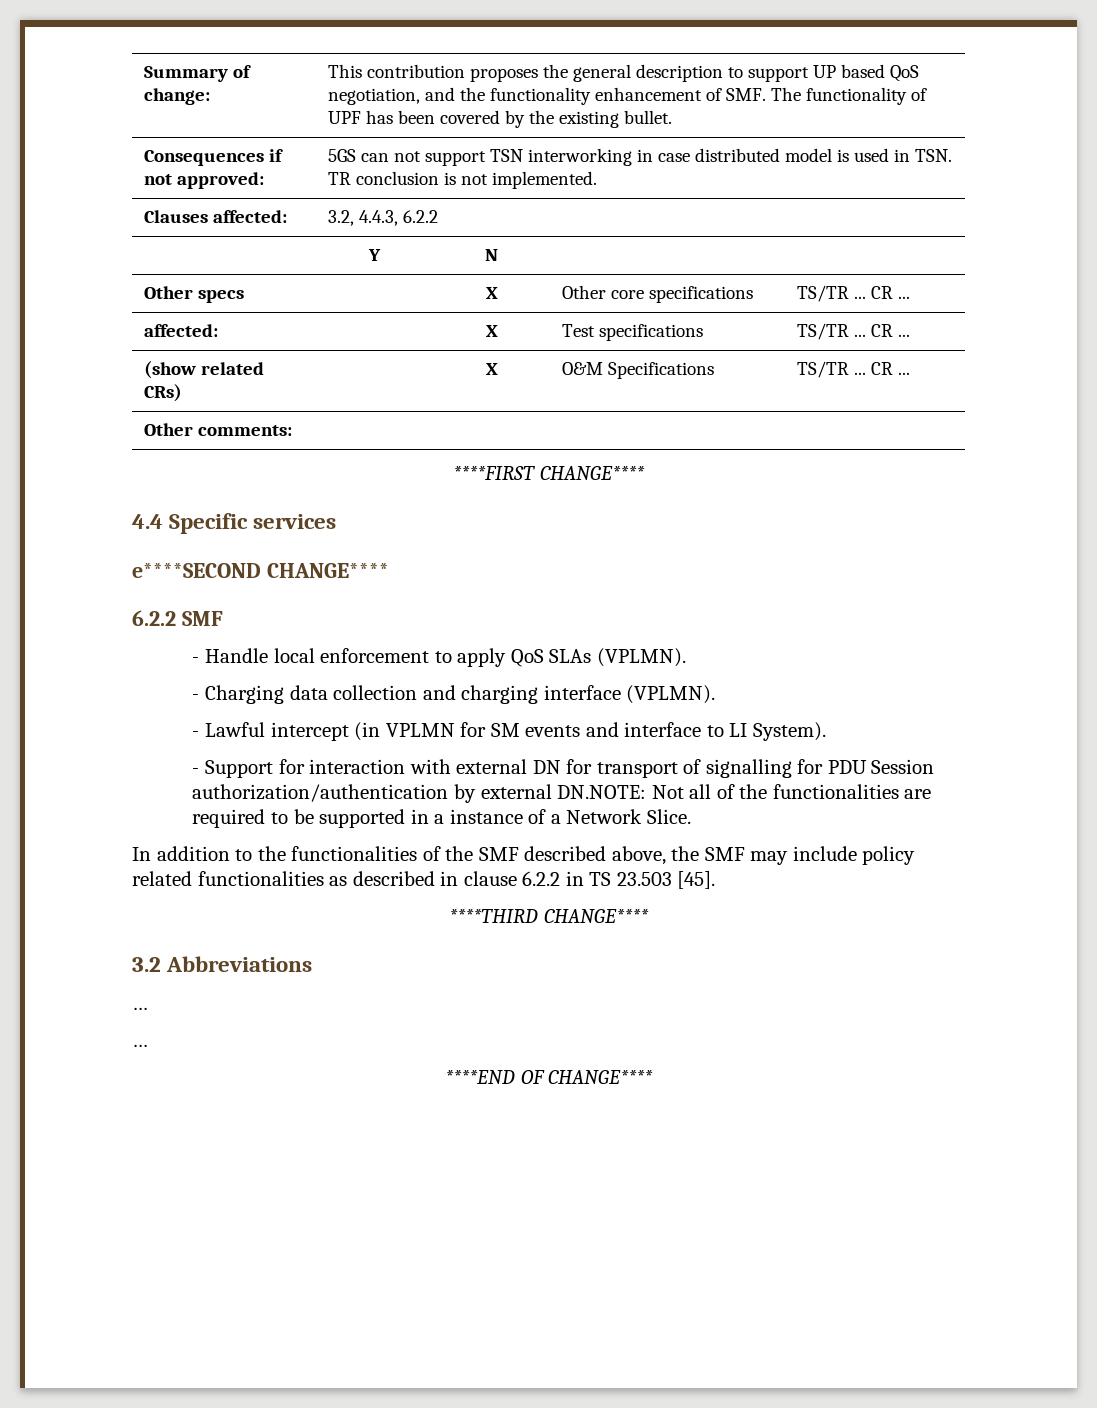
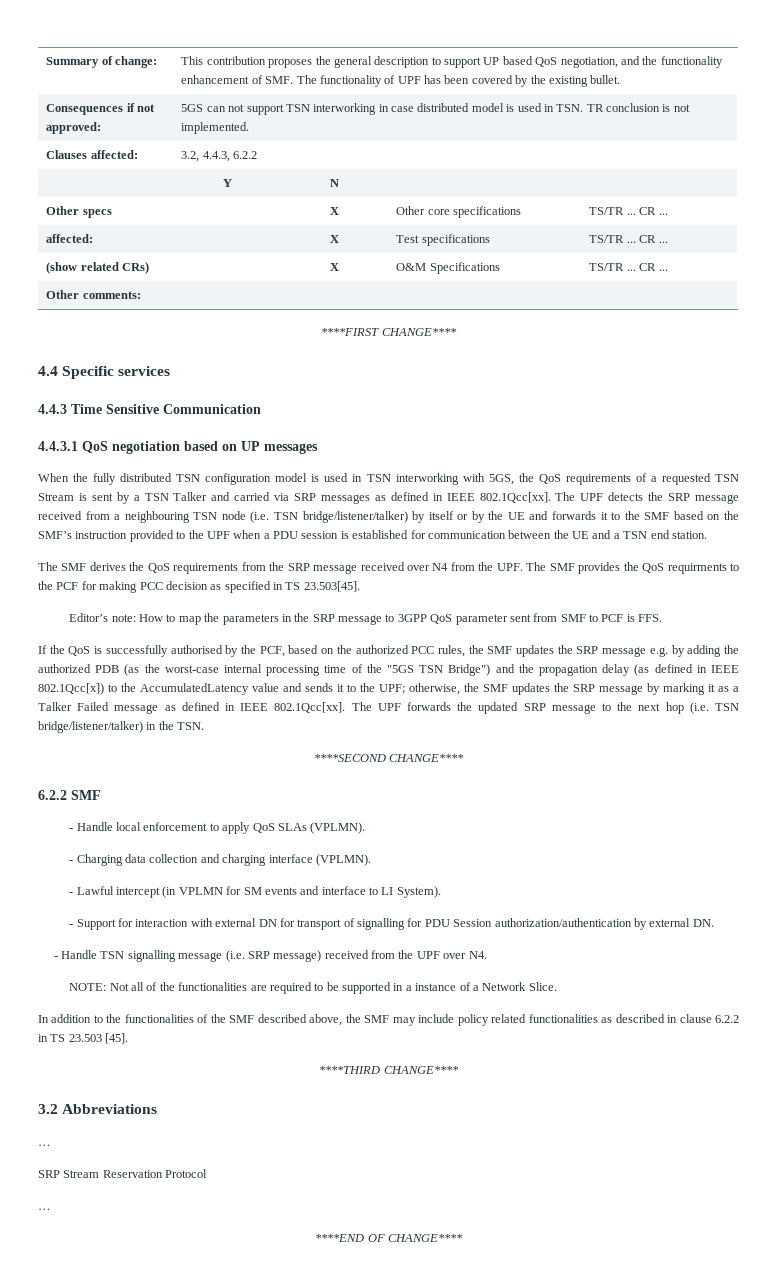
[132,563,261,578] e****SECOND -> [38,404,261,414] [38,441,318,454] [38,473,739,485] [38,492,739,504] [38,511,740,523] [38,530,707,542] [38,562,740,574] [38,581,360,593] [69,613,663,625] [38,645,740,657] [38,664,740,676] [38,683,739,695] [38,702,740,714] [38,721,205,733] [313,754,386,762] 4.4.3 Time Sensitive Communication // 4.4.3.1 QoS negotiation based on UP messages // When the fully distributed TSN configuration model is used in TSN interworking with 5GS, the QoS requirements of a requested TSN Stream is sent by a TSN Talker and carried via SRP messages as defined in IEEE 802.1Qcc[xx]. The UPF detects the SRP message received from a neighbouring TSN node (i.e. TSN bridge/listener/talker) by itself or by the UE and forwards it to the SMF based on the SMF’s instruction provided to the UPF when a PDU session is established for communication between the UE and a TSN end station. // The SMF derives the QoS requirements from the SRP message received over N4 from the UPF. The SMF provides the QoS requirments to the PCF for making PCC decision as specified in TS 23.503[45]. // Editor’s note: How to map the parameters in the SRP message to 3GPP QoS parameter sent from SMF to PCF is FFS. // If the QoS is successfully authorised by the PCF, based on the authorized PCC rules, the SMF updates the SRP message e.g. by adding the authorized PDB (as the worst-case internal processing time of the "5GS TSN Bridge") and the propagation delay (as defined in IEEE 802.1Qcc[x]) to the AccumulatedLatency value and sends it to the UPF; otherwise, the SMF updates the SRP message by marking it as a Talker Failed message as defined in IEEE 802.1Qcc[xx]. The UPF forwards the updated SRP message to the next hop (i.e. TSN bridge/listener/talker) in the TSN. // ****SECOND
[557,785,647,799] DN.NOTE: -> [692,919,714,927] [53,950,487,962] [69,983,107,991] DN. // - Handle TSN signalling message (i.e. SRP message) received from the UPF over N4. // NOTE:
(148, 1008) none -> [38,1169,208,1178] // SRP Stream Reservation Protocol

